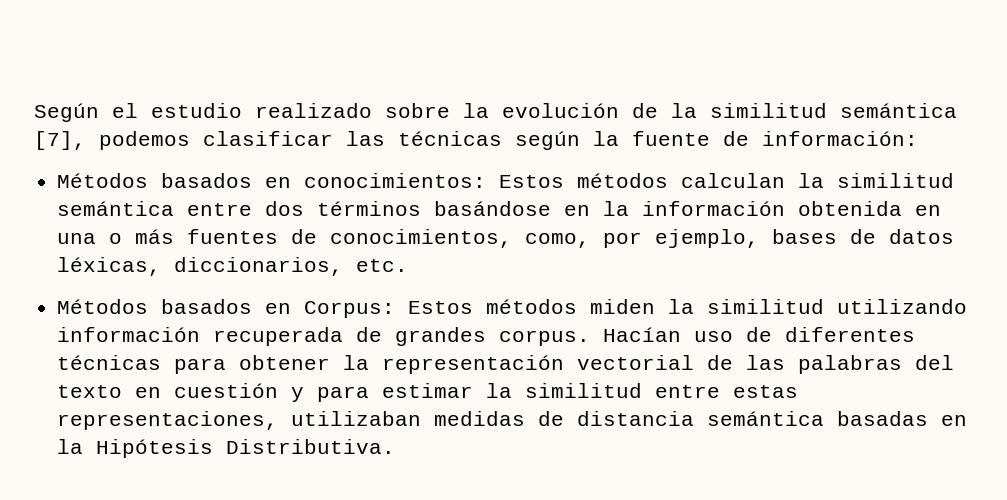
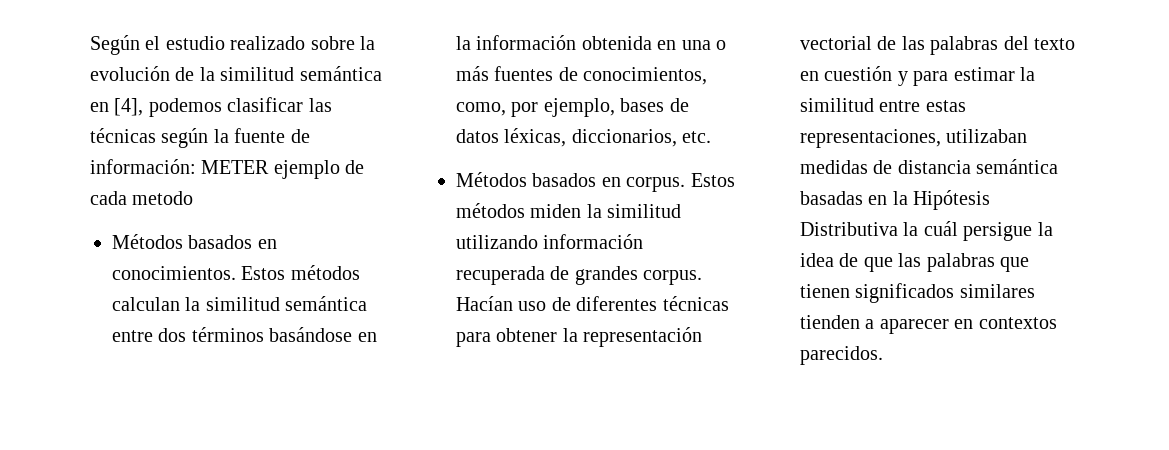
[34,131,86,150] [7], -> [90,98,144,116] en [4],
[57,173,487,188] // Métodos basados en conocimientos: -> [201,160,365,179] [90,191,194,205] [112,234,277,249] [112,266,236,280] METER ejemplo de cada metodo // Métodos basados en conocimientos.
[304,301,396,318] Corpus: -> [626,177,686,192] corpus.
[226,439,396,454] Distributiva. -> [800,221,1053,241] [800,253,1029,272] [800,283,1035,303] [800,315,1057,334] [800,346,883,365] Distributiva la cuál persigue la idea de que las palabras que tienen significados similares tienden a aparecer en contextos parecidos.

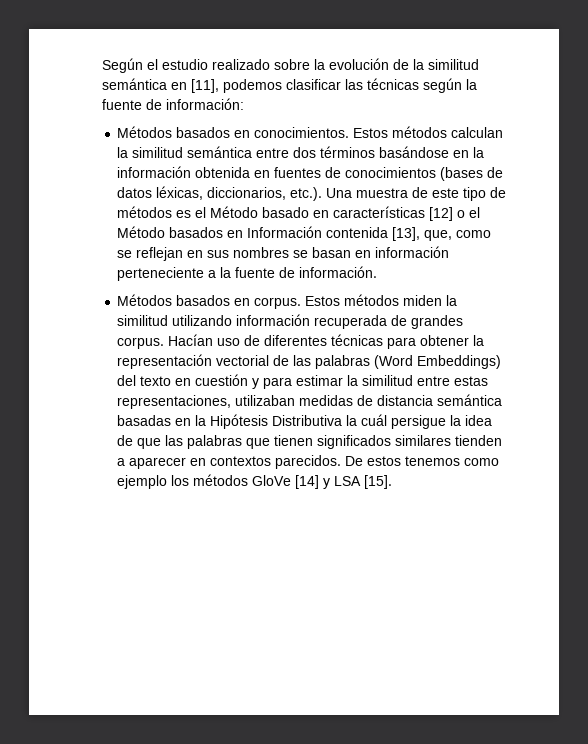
[114,98,144,116] [4], -> [191,79,219,93] [11],
[201,160,365,179] [90,191,194,205] METER ejemplo de cada metodo -> (244, 104) none
[681,40,726,50] [456,66,708,85] [456,98,689,117] [456,128,712,147] una o más fuentes de conocimientos, como, por ejemplo, bases de datos léxicas, diccionarios, etc. -> [274,167,504,181] [117,186,507,201] [117,206,481,221] [117,226,492,241] [117,246,450,261] [117,266,378,281] fuentes de conocimientos (bases de datos léxicas, diccionarios, etc.). Una muestra de este tipo de métodos es el Método basado en características [12] o el Método basados en Información contenida [13], que, como se reflejan en sus nombres se basan en información perteneciente a la fuente de información.
(999, 45) none -> [374,355,502,369] (Word Embeddings)
(883, 355) none -> [345,456,500,466] [117,474,393,489] De estos tenemos como ejemplo los métodos GloVe [14] y LSA [15].

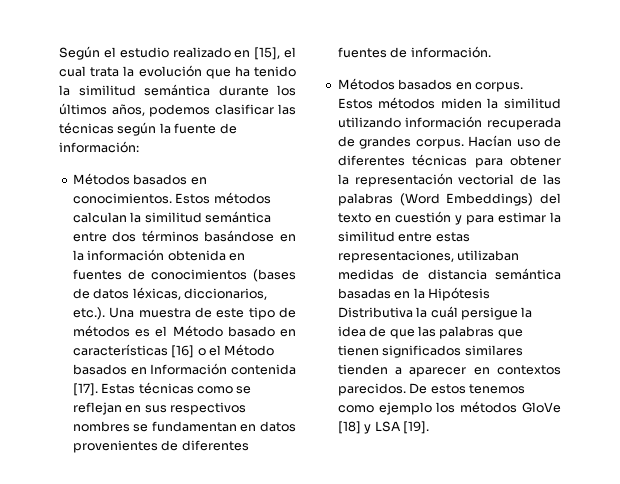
[274,58,479,70] [102,78,219,93] sobre la evolución de la similitud semántica en [11], -> [234,47,296,60] [59,65,296,79] [59,84,296,96] [59,103,145,116] en [15], el cual trata la evolución que ha tenido la similitud semántica durante los últimos años,
[429,207,454,221] [12] -> [171,345,195,358] [16]
[392,227,453,241] [13], que, -> [72,382,194,396] [17]. Estas técnicas
(230, 254) none -> [169,402,246,415] respectivos
[312,246,450,258] [117,267,276,281] basan en información perteneciente a la fuente -> [151,421,296,432] [72,440,249,453] [337,47,387,58] fundamentan en datos provenientes de diferentes fuentes
[295,475,320,489] [14] -> [337,421,361,434] [18]
[364,475,393,489] [15]. -> [402,421,429,434] [19].

